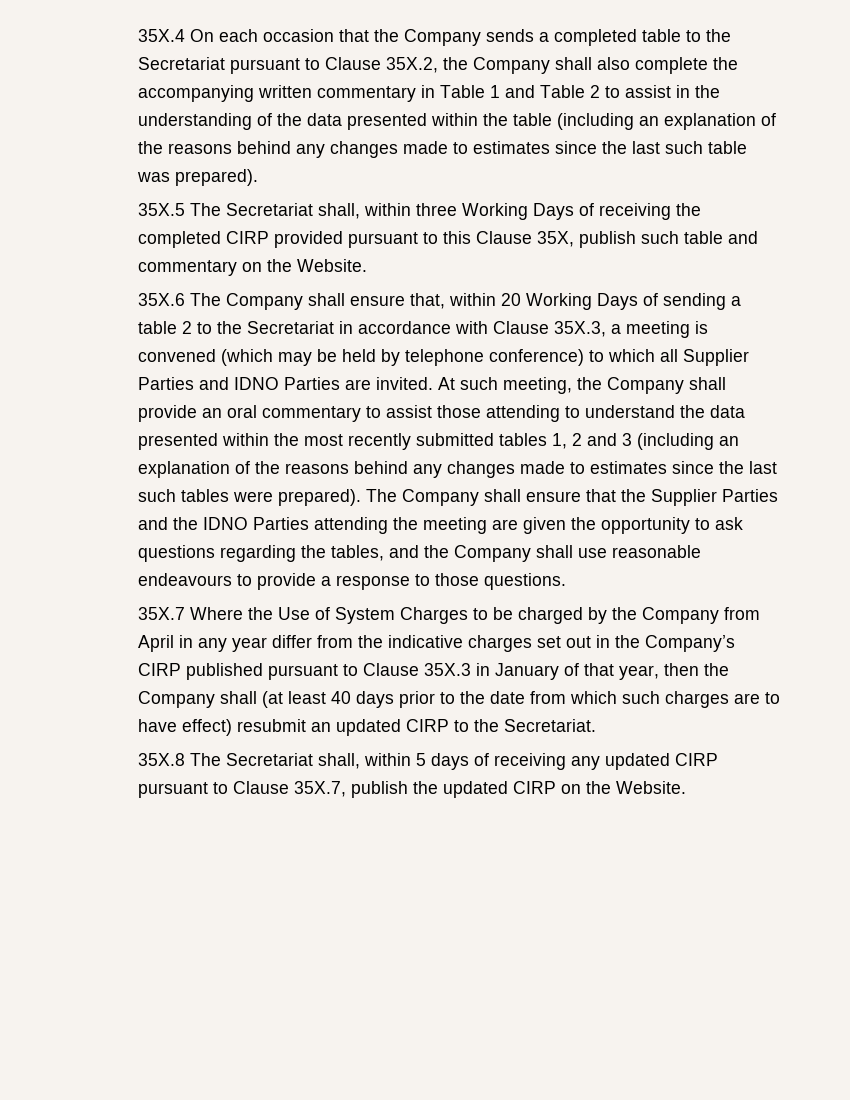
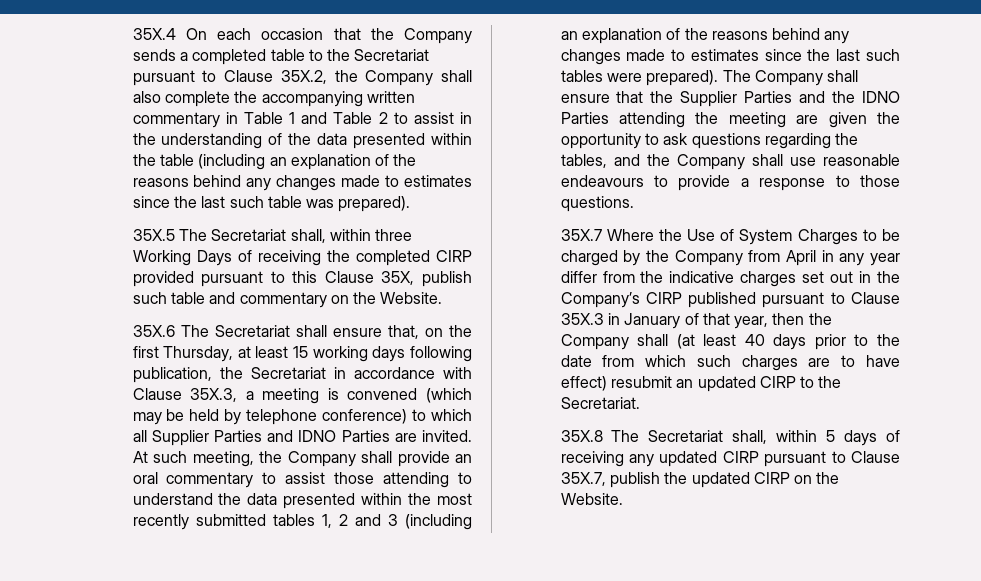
[225,293,303,310] Company -> [214,325,290,337] Secretariat
[448,293,741,310] [137,321,212,334] within 20 Working Days of sending a table 2 to -> [424,325,472,337] [132,346,472,362] [132,367,212,383] on the first Thursday, at least 15 working days following publication,

